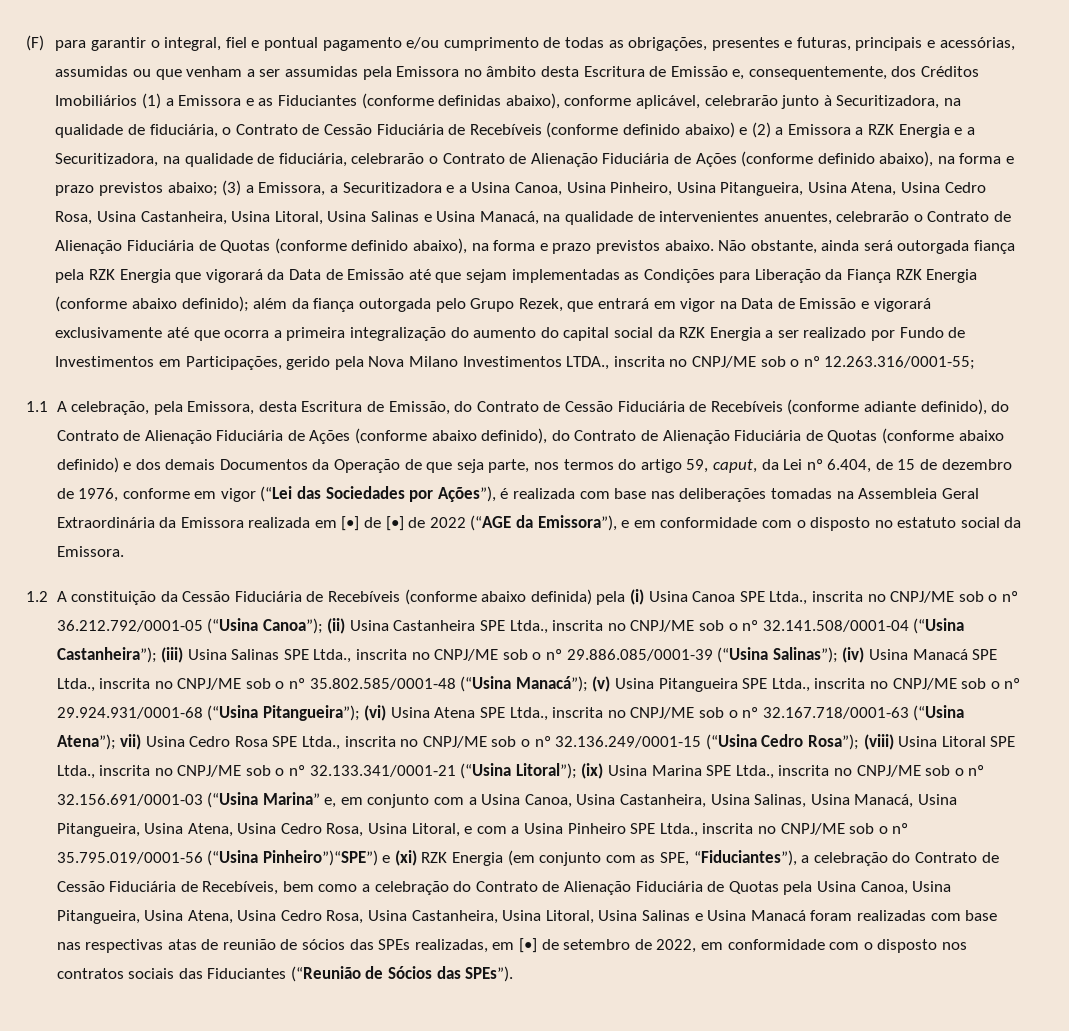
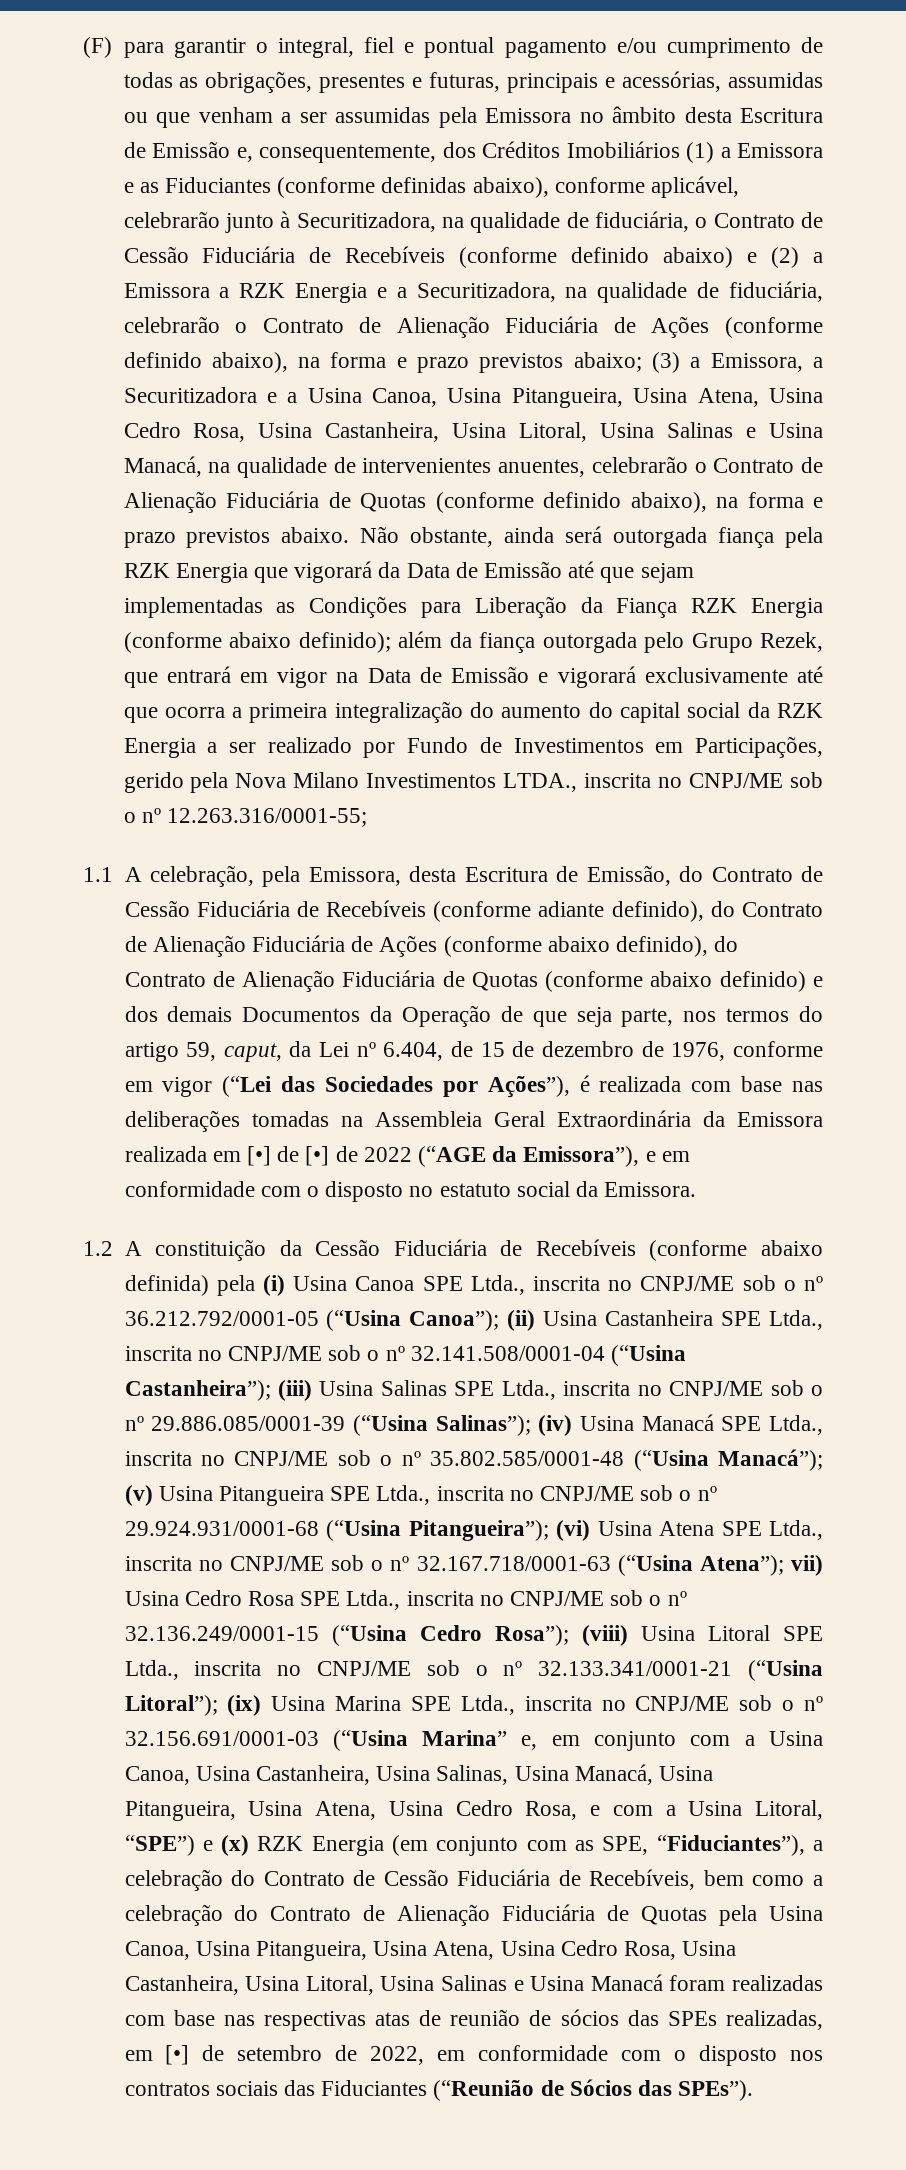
[610,182,716,196] Pinheiro, Usina -> (502, 395) none
[368,823,460,837] Usina Litoral, -> (578, 1810) none
[567,823,909,837] [56,850,417,866] Pinheiro SPE Ltda., inscrita no CNPJ/ME sob o nº 35.795.019/0001-56 (“Usina Pinheiro”)“SPE”) e (xi) -> [755,1800,823,1820] [124,1835,250,1856] Litoral, “SPE”) e (x)

